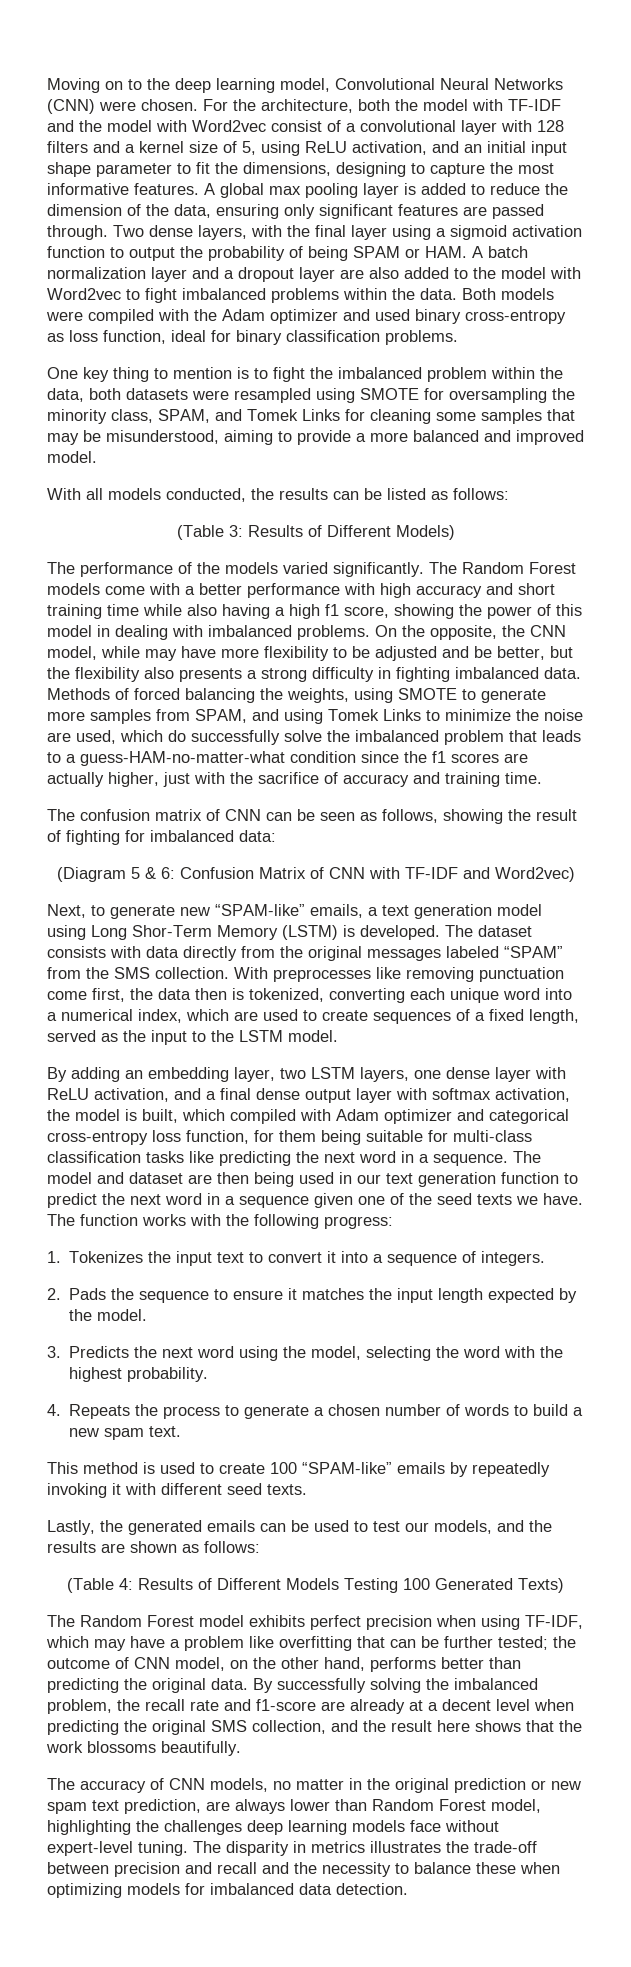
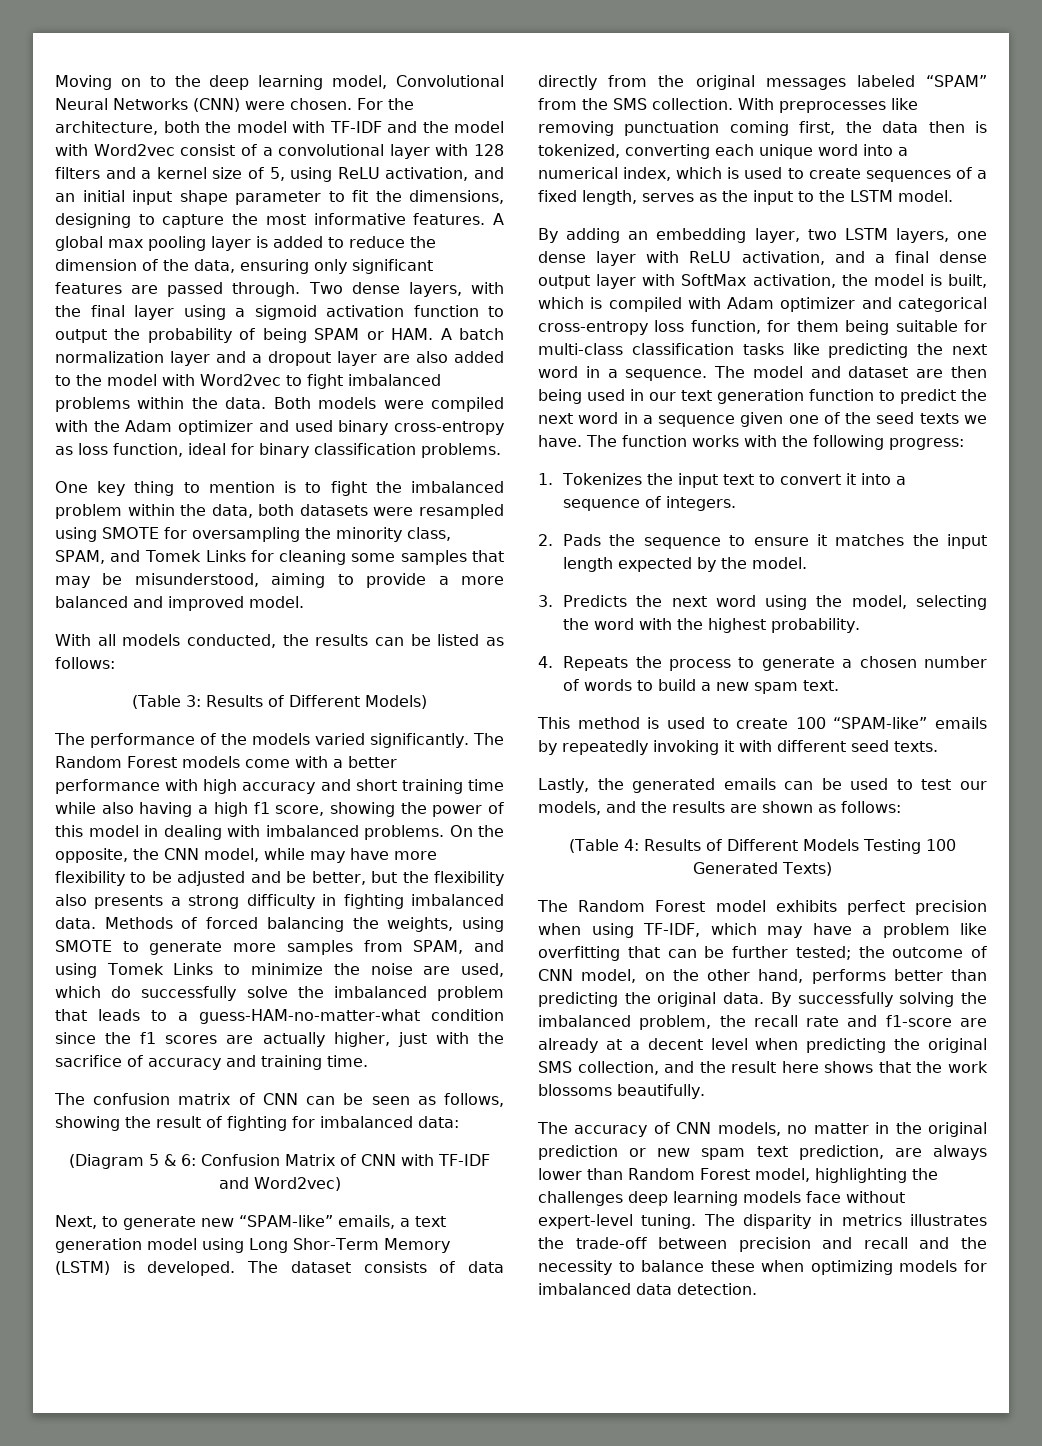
[110,946,141,958] with -> [439,1261,456,1273] of
[47,991,87,1000] come -> [729,121,789,136] coming
[234,1011,258,1021] are -> [727,167,740,179] is
[47,1030,96,1042] served -> [642,193,694,202] serves
[432,1088,491,1100] softmax -> [681,274,747,286] SoftMax
(225, 1115) none -> [590,297,603,309] is

